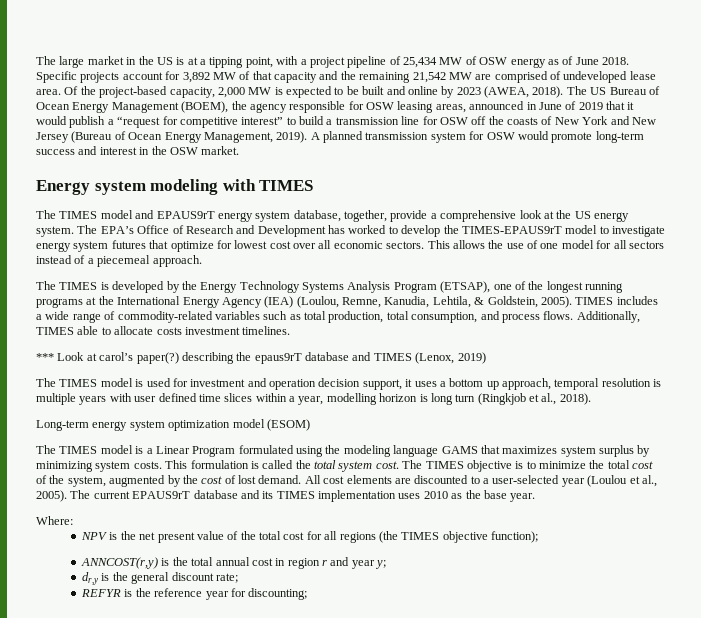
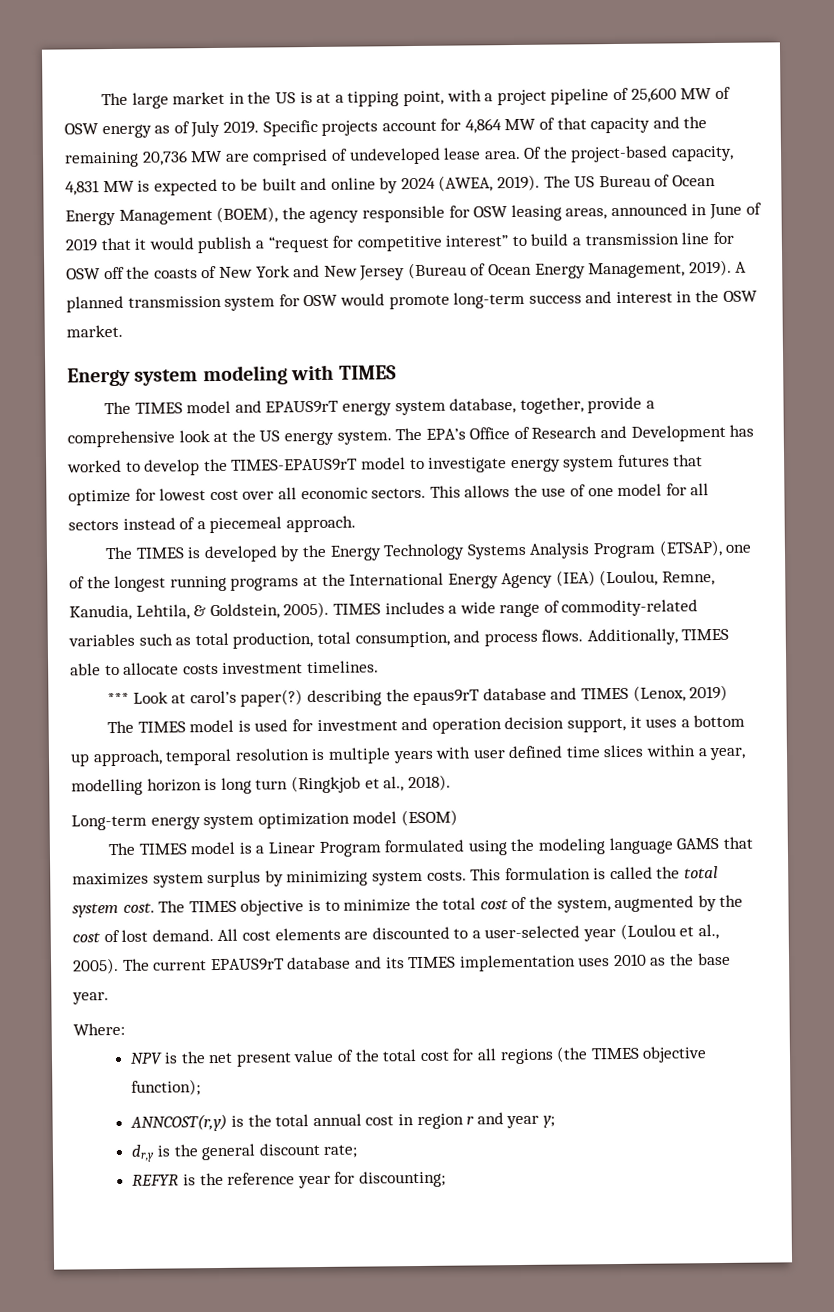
[403,57,437,68] 25,434 -> [630,87,677,103] 25,600
[575,57,629,65] June 2018. -> [190,120,259,138] July 2019.
[182,72,210,83] 3,892 -> [464,118,502,134] 4,864
[412,72,446,83] 21,542 -> [141,150,188,166] 20,736
[217,87,245,98] 2,000 -> [65,180,100,196] 4,831
[456,86,564,98] 2023 (AWEA, 2018). -> [400,174,541,192] 2024 (AWEA, 2019).

